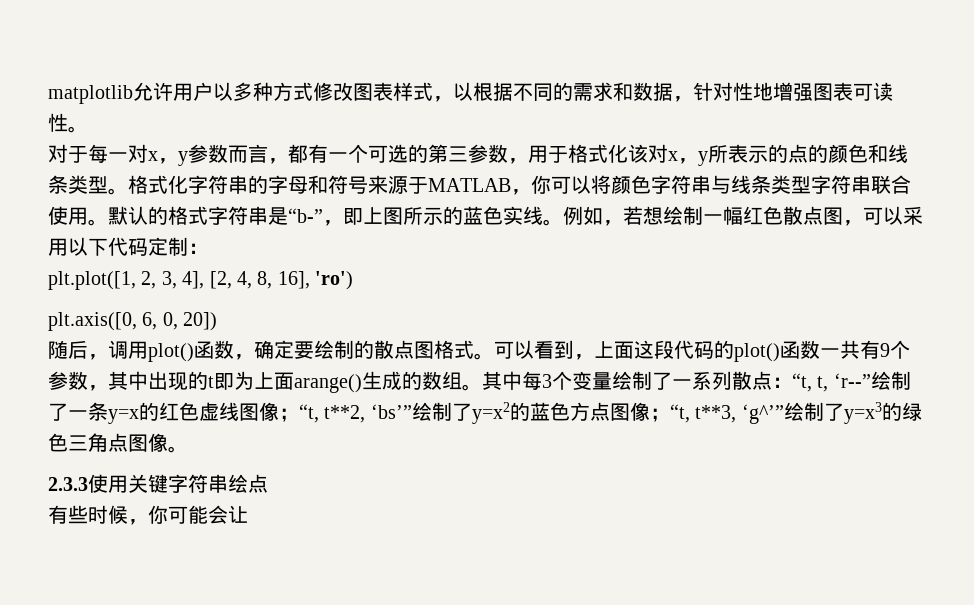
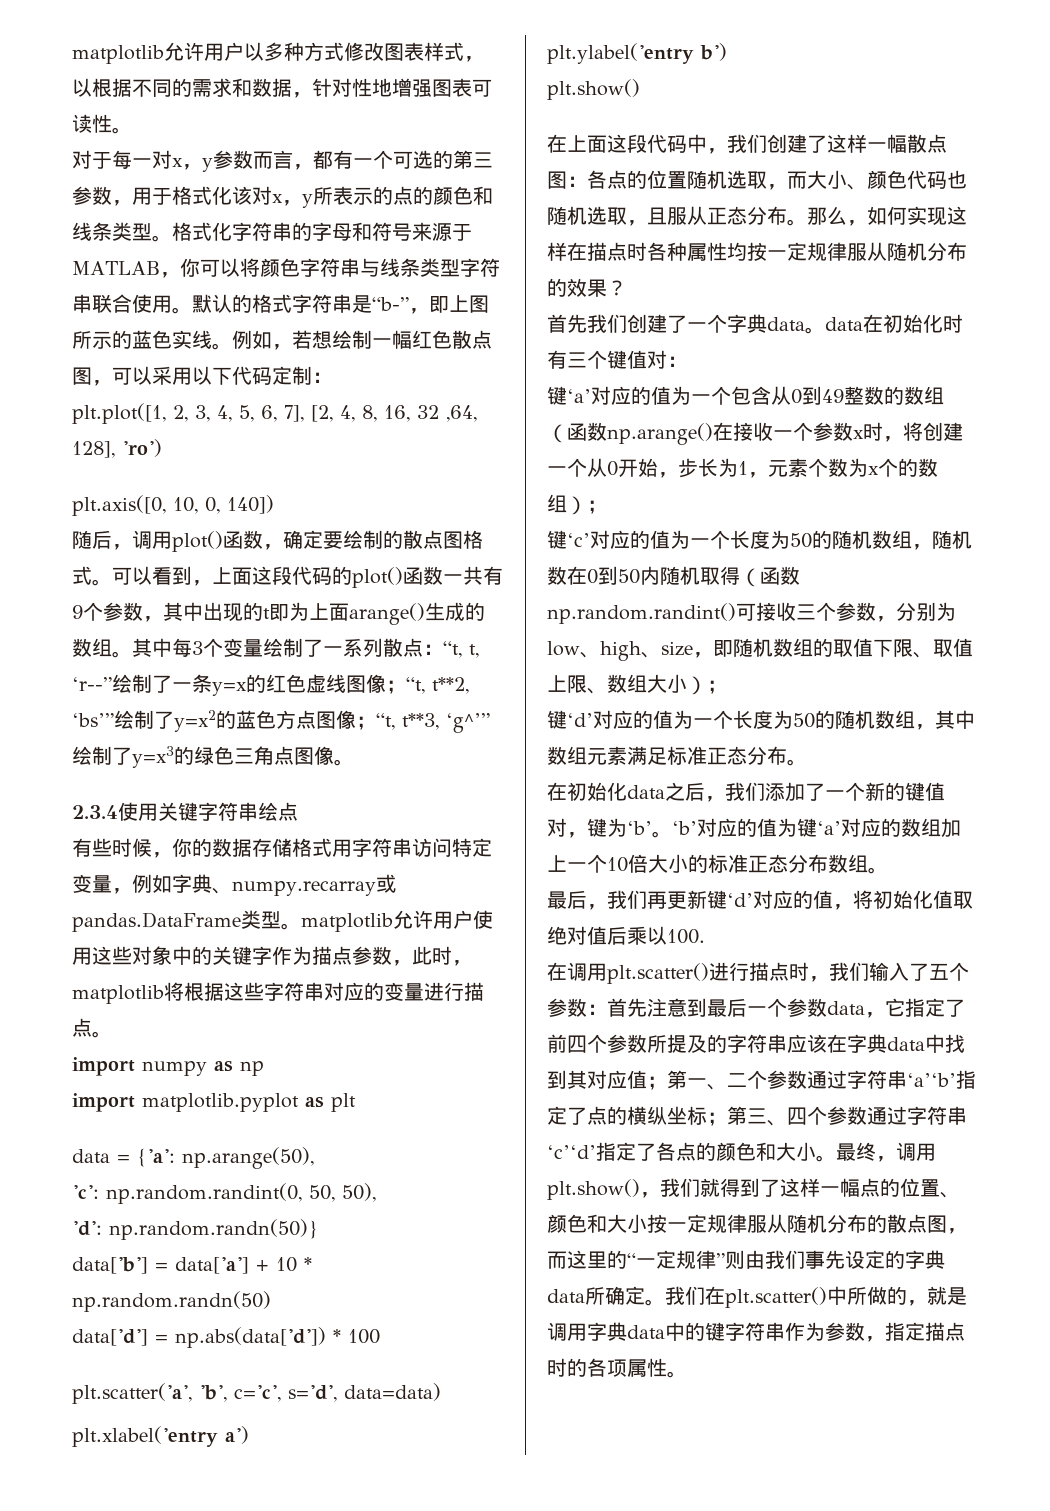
[182,271,310,289] 4], [2, 4, 8, 16], -> [217,405,477,422] [72,441,115,458] 4, 5, 6, 7], [2, 4, 8, 16, 32 ,64, 128],
[142,312,218,331] 6, 0, 20]) -> [173,495,274,514] 10, 0, 140])
[48,477,88,491] 2.3.3 -> [72,805,118,819] 2.3.4
[168,505,248,524] 可能会让 -> [192,838,492,857] [72,874,396,896] [72,910,493,932] [72,946,472,966] [72,982,484,1004] [72,1018,112,1038] [72,1057,264,1076] [72,1093,356,1112] [72,1147,314,1169] [72,1183,376,1204] [72,1219,318,1240] [72,1257,312,1274] [72,1291,271,1312] [72,1327,380,1348] [72,1383,441,1404] [72,1426,249,1447] [547,43,727,64] [547,79,640,100] [547,134,947,154] [547,170,967,190] [547,206,967,226] [547,242,967,261] [547,278,627,297] [547,314,963,334] [547,350,687,369] [547,386,944,405] [547,422,963,445] [547,458,938,478] [547,494,607,515] [547,530,972,550] [547,566,800,587] [547,602,956,624] [547,638,973,661] [547,674,727,695] [547,710,975,730] [547,746,807,766] [547,782,945,802] [547,818,961,838] [547,854,888,874] [547,890,973,910] [547,926,705,945] [547,962,969,984] [547,998,965,1018] [547,1034,965,1053] [547,1070,976,1090] [547,1106,967,1126] [547,1142,936,1162] [547,1178,960,1200] [547,1214,967,1234] [547,1250,945,1269] [547,1286,967,1308] [547,1322,965,1342] [547,1358,687,1378] 的数据存储格式用字符串访问特定变量，例如字典、numpy.recarray或pandas.DataFrame类型。matplotlib允许用户使用这些对象中的关键字作为描点参数，此时，matplotlib将根据这些字符串对应的变量进行描点。 // import numpy as np // import matplotlib.pyplot as plt // data = {'a': np.arange(50), // 'c': np.random.randint(0, 50, 50), // 'd': np.random.randn(50)} // data['b'] = data['a'] + 10 * np.random.randn(50) // data['d'] = np.abs(data['d']) * 100 // plt.scatter('a', 'b', c='c', s='d', data=data) // plt.xlabel('entry a') // plt.ylabel('entry b') // plt.show() // 在上面这段代码中，我们创建了这样一幅散点图：各点的位置随机选取，而大小、颜色代码也随机选取，且服从正态分布。那么，如何实现这样在描点时各种属性均按一定规律服从随机分布的效果？ // 首先我们创建了一个字典data。data在初始化时有三个键值对： // 键‘a’对应的值为一个包含从0到49整数的数组（函数np.arange()在接收一个参数x时，将创建一个从0开始，步长为1，元素个数为x个的数组）； // 键‘c’对应的值为一个长度为50的随机数组，随机数在0到50内随机取得（函数np.random.randint()可接收三个参数，分别为low、high、size，即随机数组的取值下限、取值上限、数组大小）； // 键‘d’对应的值为一个长度为50的随机数组，其中数组元素满足标准正态分布。 // 在初始化data之后，我们添加了一个新的键值对，键为‘b’。‘b’对应的值为键‘a’对应的数组加上一个10倍大小的标准正态分布数组。 // 最后，我们再更新键‘d’对应的值，将初始化值取绝对值后乘以100. // 在调用plt.scatter()进行描点时，我们输入了五个参数：首先注意到最后一个参数data，它指定了前四个参数所提及的字符串应该在字典data中找到其对应值；第一、二个参数通过字符串‘a’‘b’指定了点的横纵坐标；第三、四个参数通过字符串‘c’‘d’指定了各点的颜色和大小。最终，调用plt.show()，我们就得到了这样一幅点的位置、颜色和大小按一定规律服从随机分布的散点图，而这里的“一定规律”则由我们事先设定的字典data所确定。我们在plt.scatter()中所做的，就是调用字典data中的键字符串作为参数，指定描点时的各项属性。

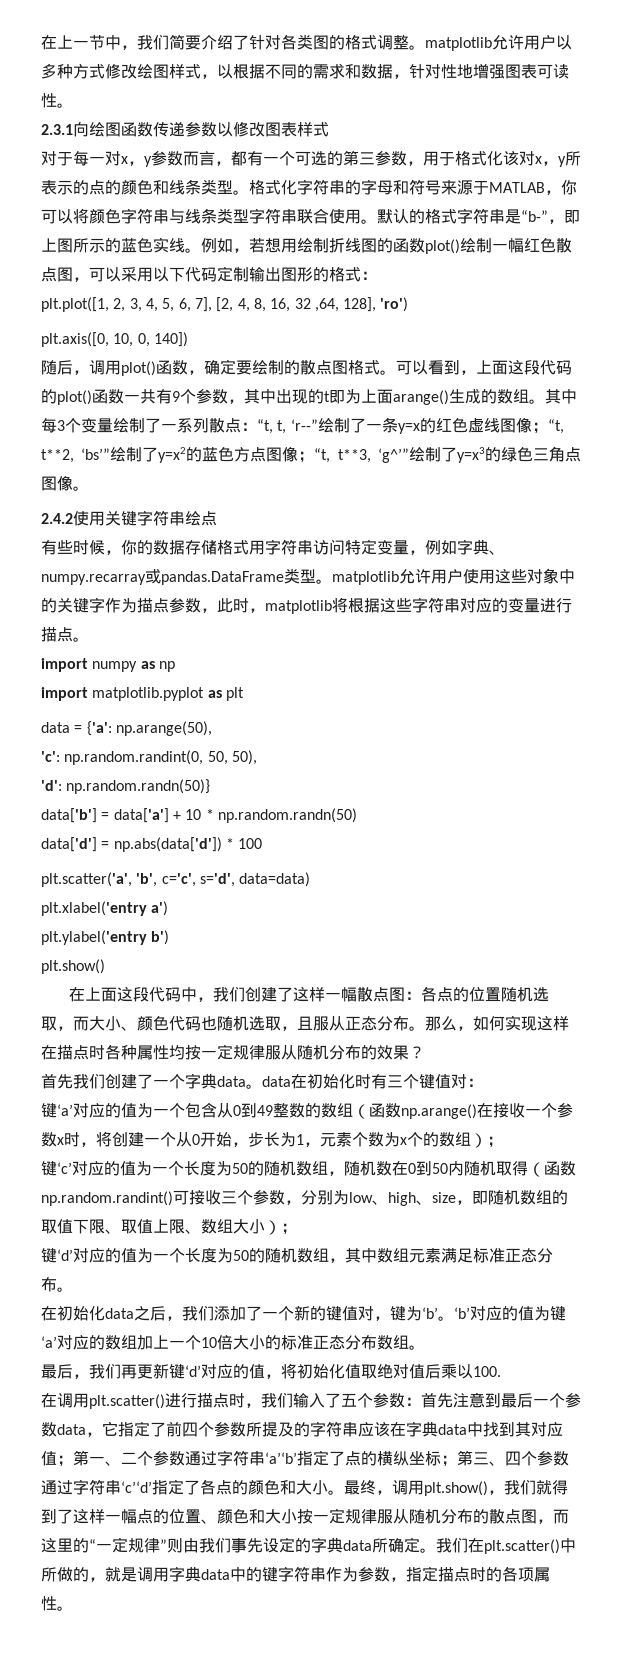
(72, 54) none -> [41,34,425,50] 在上一节中，我们简要介绍了针对各类图的格式调整。
[384,42,424,61] 图表 -> [137,64,169,79] 绘图
(132, 130) none -> [41,121,329,137] // 2.3.1向绘图函数传递参数以修改图表样式
(332, 339) none -> [281,238,460,254] 用绘制折线图的函数plot()
(312, 375) none -> [249,267,361,282] 输出图形的格式
[72,805,118,819] 2.3.4 -> [41,513,73,524] 2.4.2

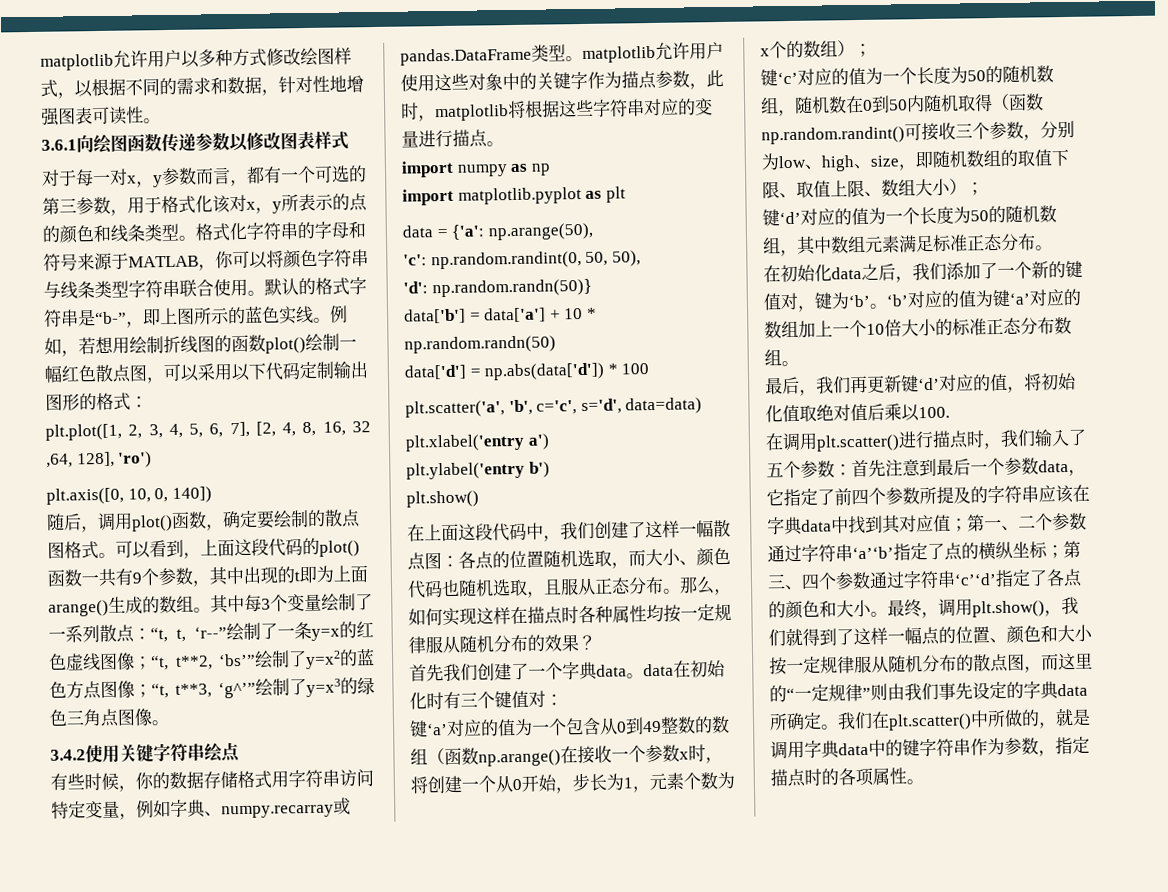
[41,34,425,50] 在上一节中，我们简要介绍了针对各类图的格式调整。 -> (40, 62) none
[41,124,73,135] 2.3.1 -> [41,139,77,151] 3.6.1
[41,513,73,524] 2.4.2 -> [50,749,86,761] 3.4.2

